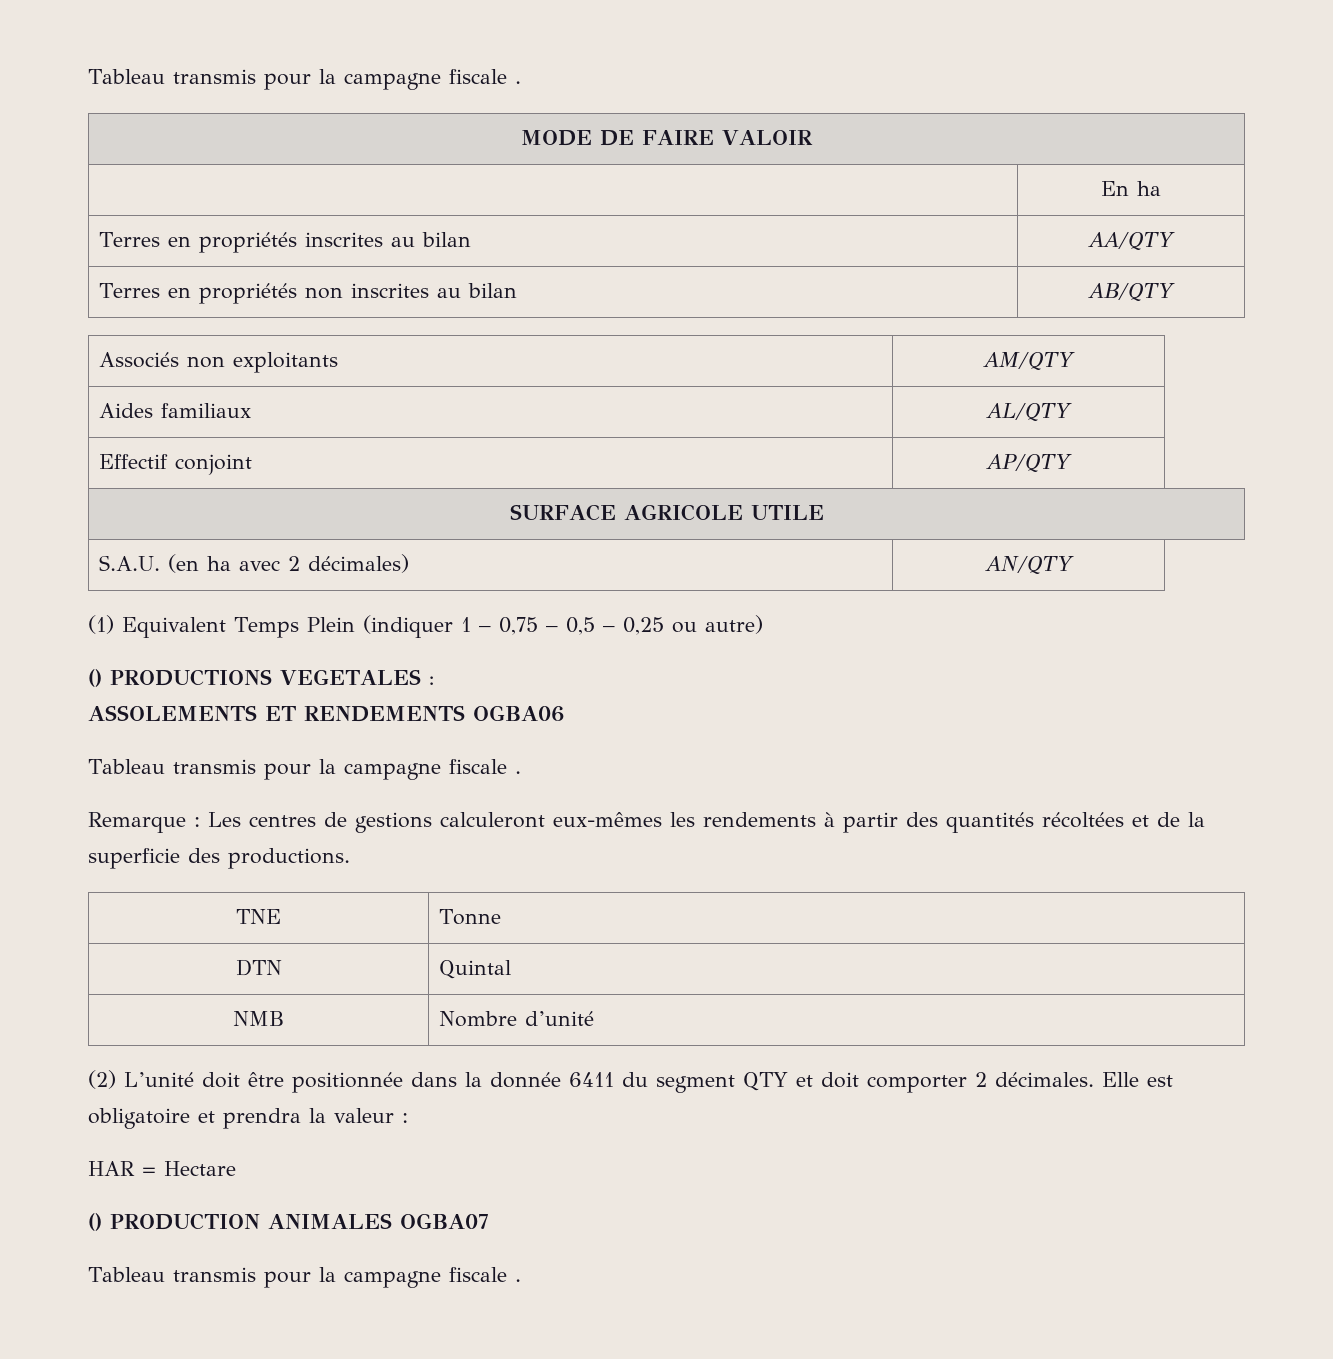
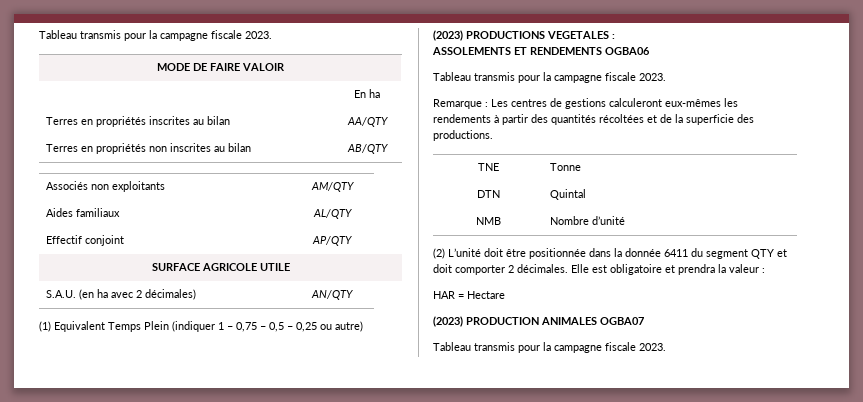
[88,69,521,90] Tableau transmis pour la campagne fiscale . -> [39,30,272,41] Tableau transmis pour la campagne fiscale 2023.
[88,669,102,687] () -> [433,30,463,41] (2023)
[514,771,521,774] . -> [639,73,666,81] 2023.
[88,1213,102,1231] () -> [433,316,463,327] (2023)
[514,1279,521,1282] . -> [639,343,666,351] 2023.

